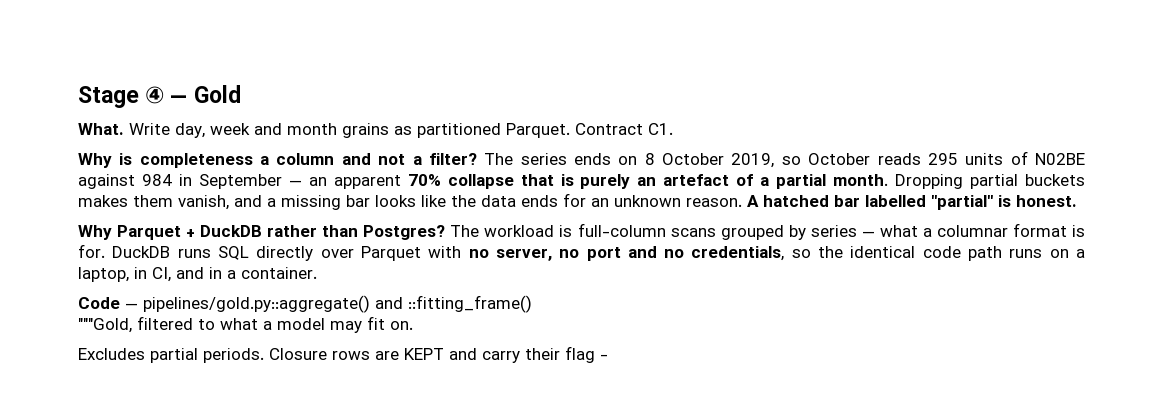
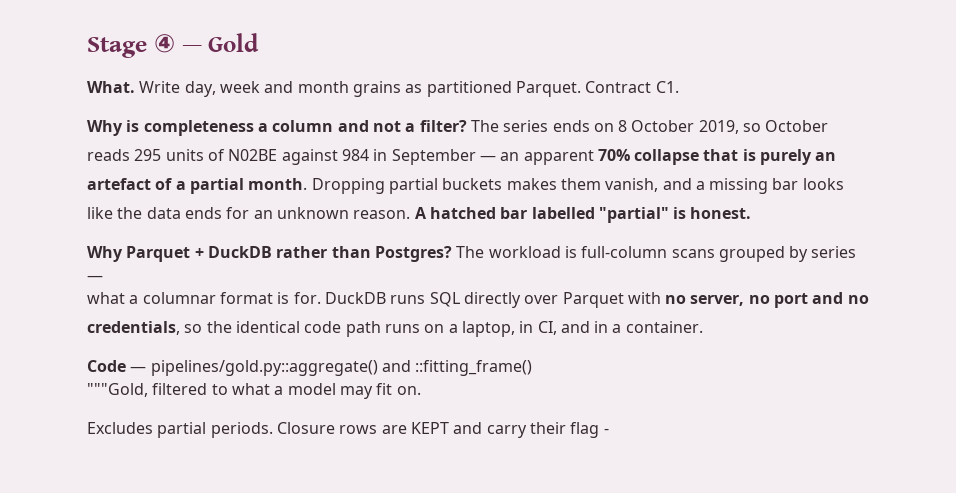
(871, 159) none -> (829, 126) //
(657, 181) none -> (837, 156) //
(416, 201) none -> (844, 184) //
(875, 234) none -> (103, 278) //
(685, 253) none -> (869, 299) //

